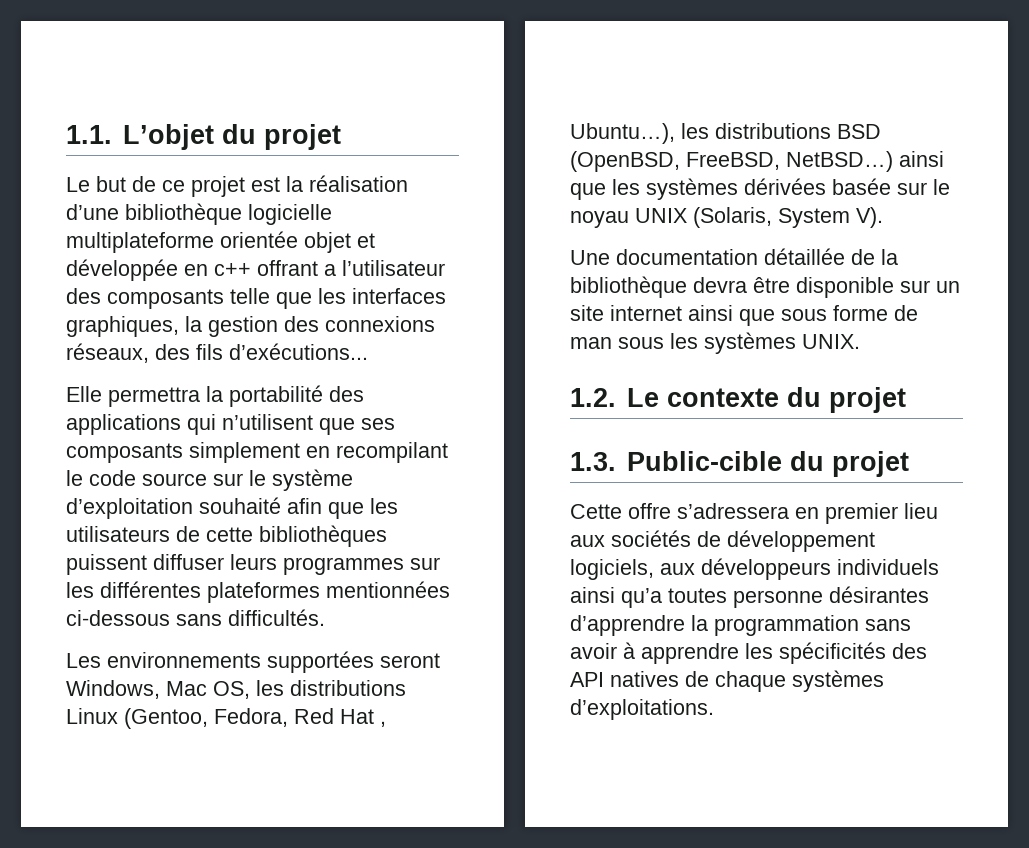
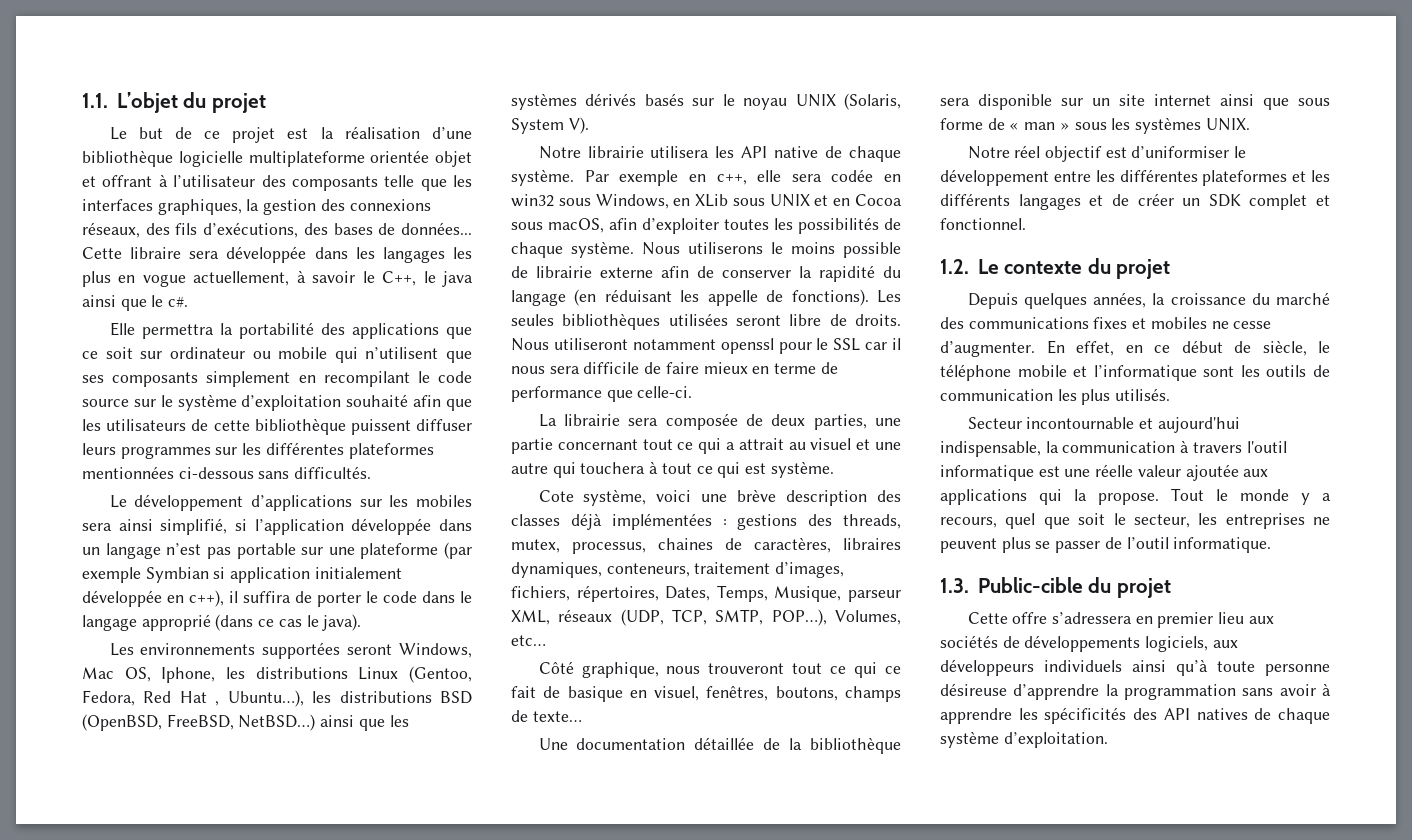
[66,259,336,281] développée en c++ offrant a -> [102,174,168,187] offrant à
[229,343,368,360] d’exécutions... -> [203,222,473,238] [82,246,473,263] [82,270,474,287] [82,295,189,311] d’exécutions, des bases de données... Cette libraire sera développée dans les langages les plus en vogue actuellement, à savoir le C++, le java ainsi que le c#.
(181, 424) none -> [446,327,472,339] [82,347,328,359] que ce soit sur ordinateur ou mobile
[259,525,387,547] bibliothèques -> [254,418,346,435] bibliothèque
(325, 617) none -> [109,494,473,511] [82,518,473,535] [82,542,472,559] [82,567,402,583] [82,590,472,607] [82,614,362,631] // Le développement d’applications sur les mobiles sera ainsi simplifié, si l’application développée dans un langage n’est pas portable sur une plateforme (par exemple Symbian si application initialement développée en c++), il suffira de porter le code dans le langage approprié (dans ce cas le java).
(250, 690) none -> [161,667,216,683] Iphone,
[744,178,891,195] dérivées basée -> [585,93,684,106] dérivés basés
(883, 217) none -> [538,146,901,162] [511,169,901,186] [511,194,902,209] [511,217,901,234] [511,241,901,258] [511,265,901,282] [511,289,901,306] [511,313,901,330] [511,338,901,354] [511,362,838,374] [511,386,693,402] [538,413,901,430] [511,438,902,454] [511,461,834,478] [538,489,901,506] [511,513,901,530] [511,537,901,554] [511,562,845,578] [511,585,901,602] [511,609,901,626] [511,635,546,646] [538,661,901,678] [511,686,901,702] [511,710,582,722] // Notre librairie utilisera les API native de chaque système. Par exemple en c++, elle sera codée en win32 sous Windows, en XLib sous UNIX et en Cocoa sous macOS, afin d’exploiter toutes les possibilités de chaque système. Nous utiliserons le moins possible de librairie externe afin de conserver la rapidité du langage (en réduisant les appelle de fonctions). Les seules bibliothèques utilisées seront libre de droits. Nous utiliseront notamment openssl pour le SSL car il nous sera difficile de faire mieux en terme de performance que celle-ci. // La librairie sera composée de deux parties, une partie concernant tout ce qui a attrait au visuel et une autre qui touchera à tout ce qui est système. // Cote système, voici une brève description des classes déjà implémentées : gestions des threads, mutex, processus, chaines de caractères, libraires dynamiques, conteneurs, traitement d’images, fichiers, répertoires, Dates, Temps, Musique, parseur XML, réseaux (UDP, TCP, SMTP, POP…), Volumes, etc… // Côté graphique, nous trouveront tout ce qui ce fait de basique en visuel, fenêtres, boutons, champs de texte…
[693,277,790,293] devra être -> [940,98,970,106] sera
[570,337,612,349] man -> [1009,122,1070,130] « man »
(860, 341) none -> [967,145,1247,162] [940,169,1330,186] [940,193,1330,210] [940,218,1026,230] // Notre réel objectif est d’uniformiser le développement entre les différentes plateformes et les différents langages et de créer un SDK complet et fonctionnel.
(906, 400) none -> [967,292,1330,309] [940,317,1272,329] [940,340,1330,357] [940,364,1330,381] [940,388,1171,405] [967,417,1240,433] [940,440,1287,457] [940,464,1269,481] [940,488,1331,505] [940,513,1330,529] [940,537,1272,553] // Depuis quelques années, la croissance du marché des communications fixes et mobiles ne cesse d’augmenter. En effet, en ce début de siècle, le téléphone mobile et l’informatique sont les outils de communication les plus utilisés. // Secteur incontournable et aujourd'hui indispensable, la communication à travers l'outil informatique est une réelle valeur ajoutée aux applications qui la propose. Tout le monde y a recours, quel que soit le secteur, les entreprises ne peuvent plus se passer de l’outil informatique.
[727,530,875,552] développement -> [1024,635,1141,652] développements
[621,586,929,608] qu’a toutes personne désirantes -> [1176,659,1330,676] [940,683,1007,696] qu’à toute personne désireuse
[792,670,884,692] [570,699,714,720] systèmes d’exploitations. -> [940,731,1108,748] système d’exploitation.

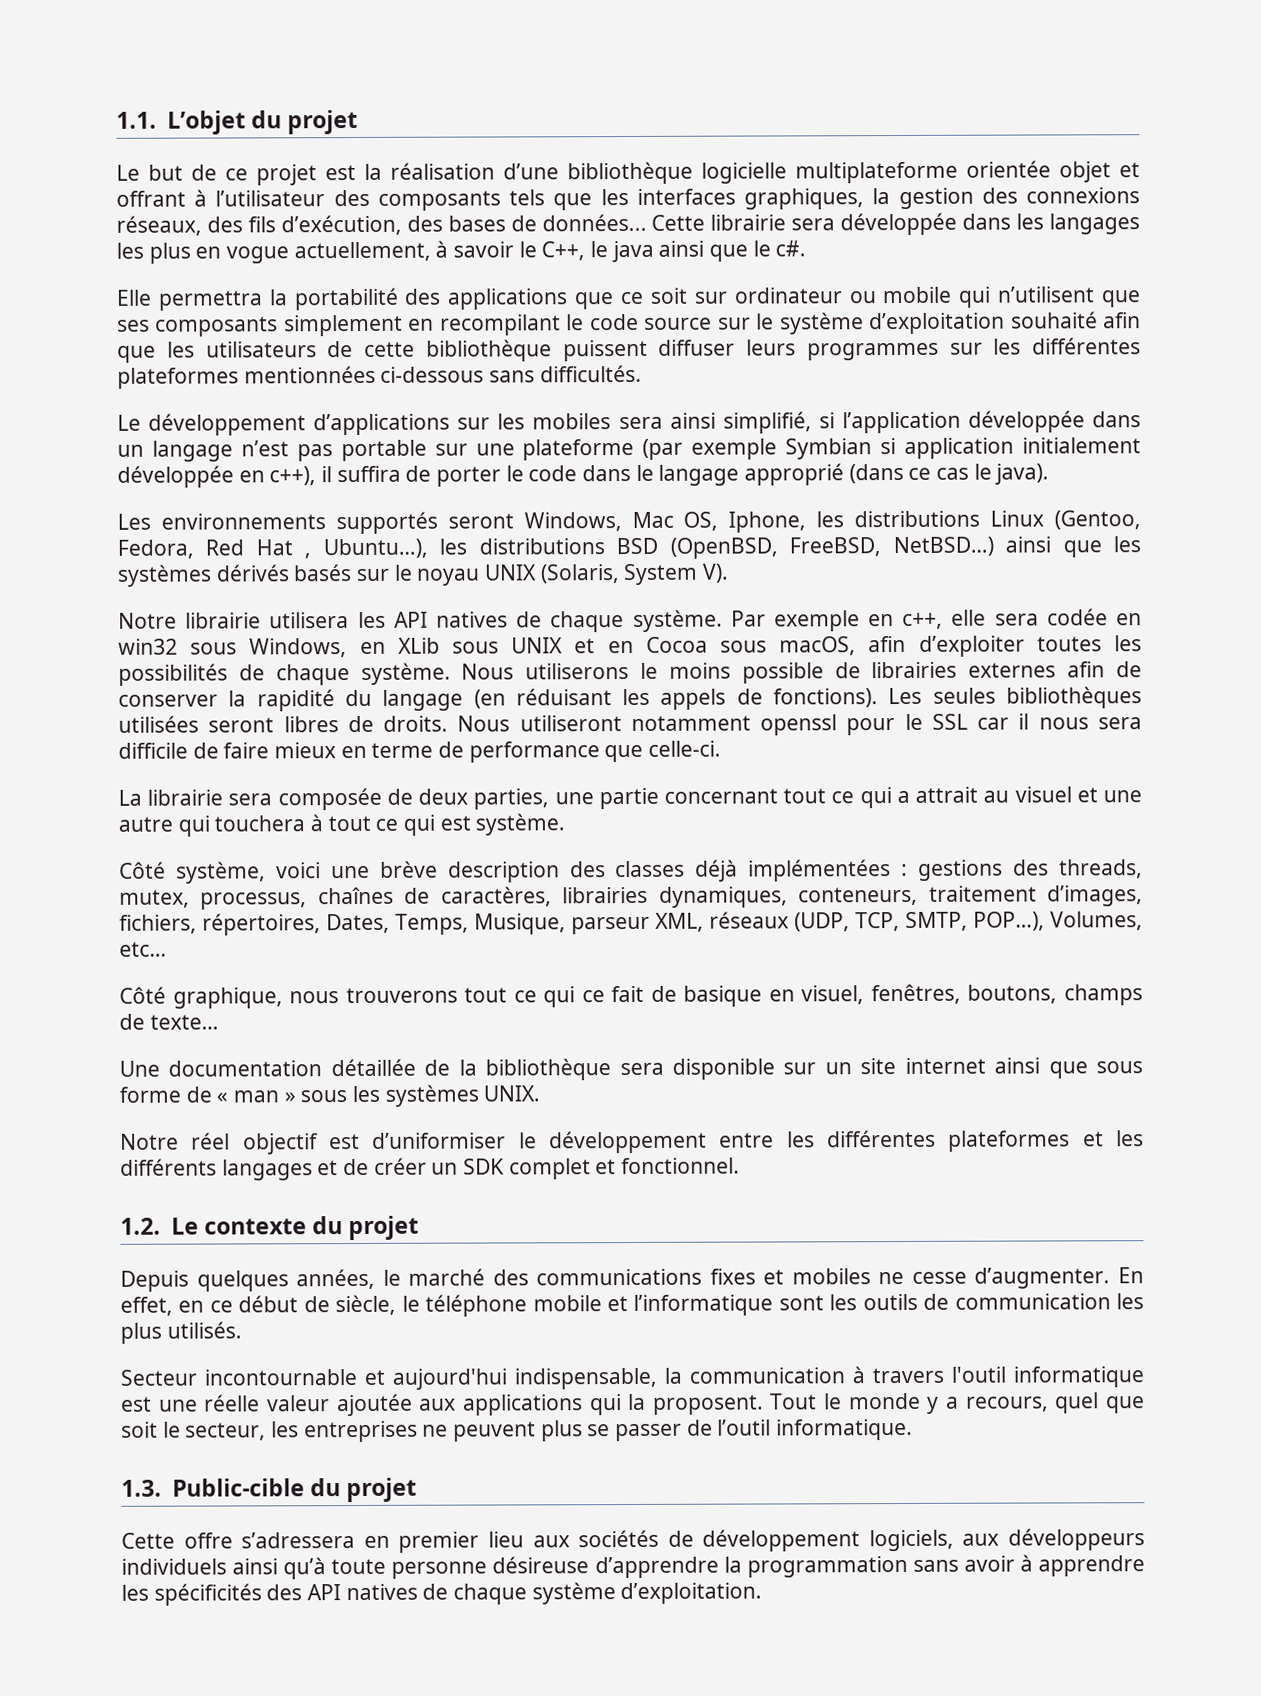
[384,175,415,187] telle -> [509,189,546,206] tels
[203,222,299,238] d’exécutions, -> [280,214,402,236] d’exécution,
[130,247,182,259] libraire -> [710,214,787,231] librairie
[262,642,341,659] supportées -> [335,511,438,535] supportés
[774,146,819,158] native -> [435,611,508,628] natives
[536,266,653,278] librairie externe -> [871,661,1057,679] librairies externes
[707,290,758,306] appelle -> [660,688,727,710] appels
[789,314,822,326] libre -> [283,716,339,733] libres
[538,490,574,502] Cote -> [119,861,166,879] Côté
[658,538,713,550] chaines -> [317,886,394,905] chaînes
[843,538,901,550] libraires -> [562,886,649,904] librairies
[708,663,785,674] trouveront -> [345,987,458,1004] trouverons
[1152,293,1270,305] la croissance du -> [382,1269,401,1286] le
[1098,493,1159,505] propose. -> [652,1394,764,1415] proposent.
[1024,635,1141,652] développements -> [702,1529,861,1552] développement

